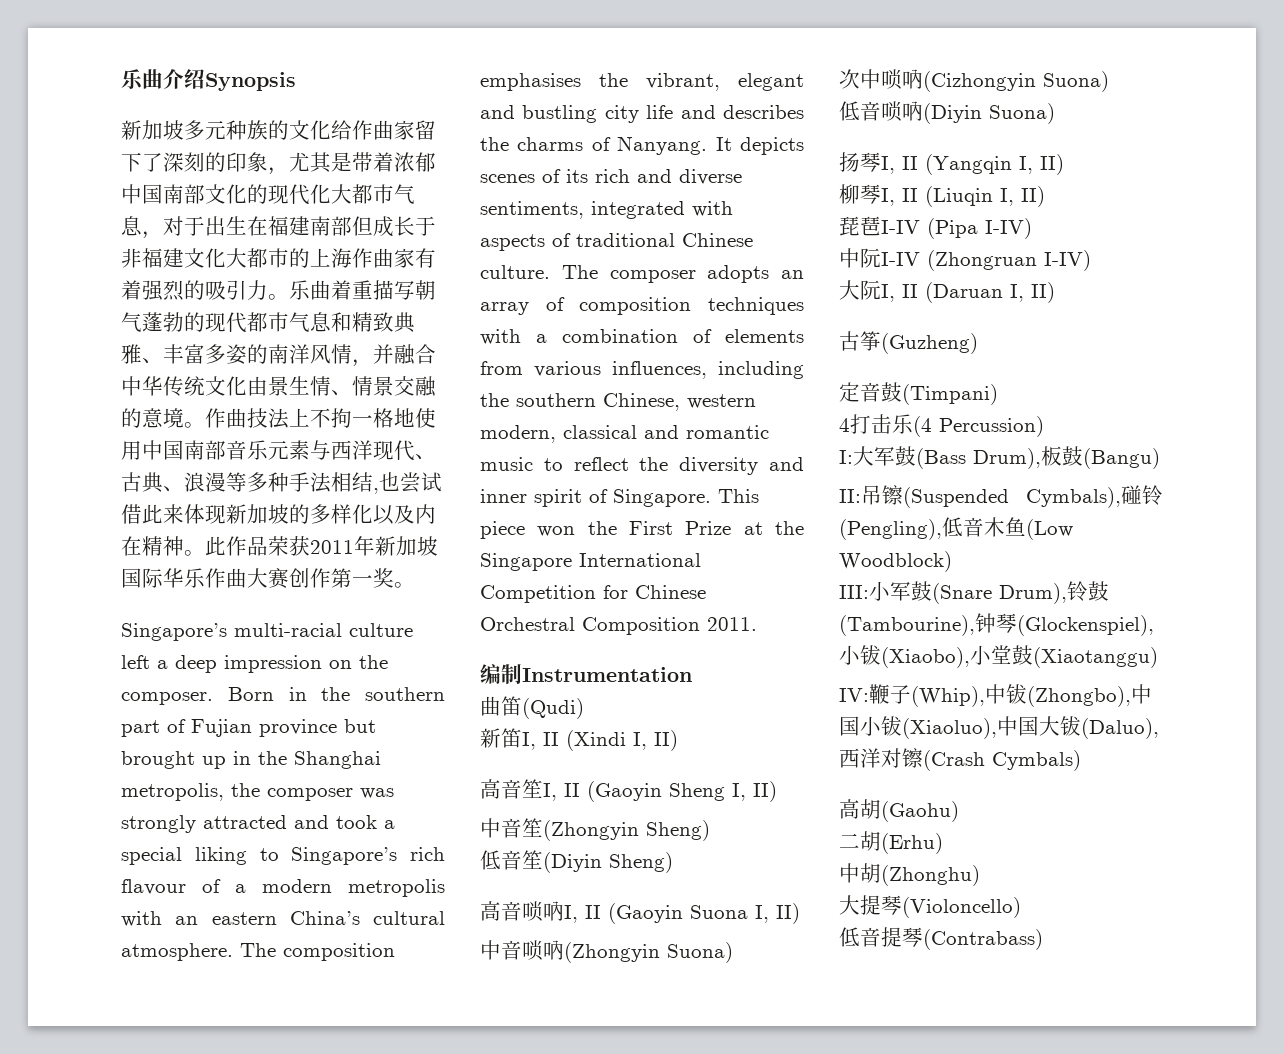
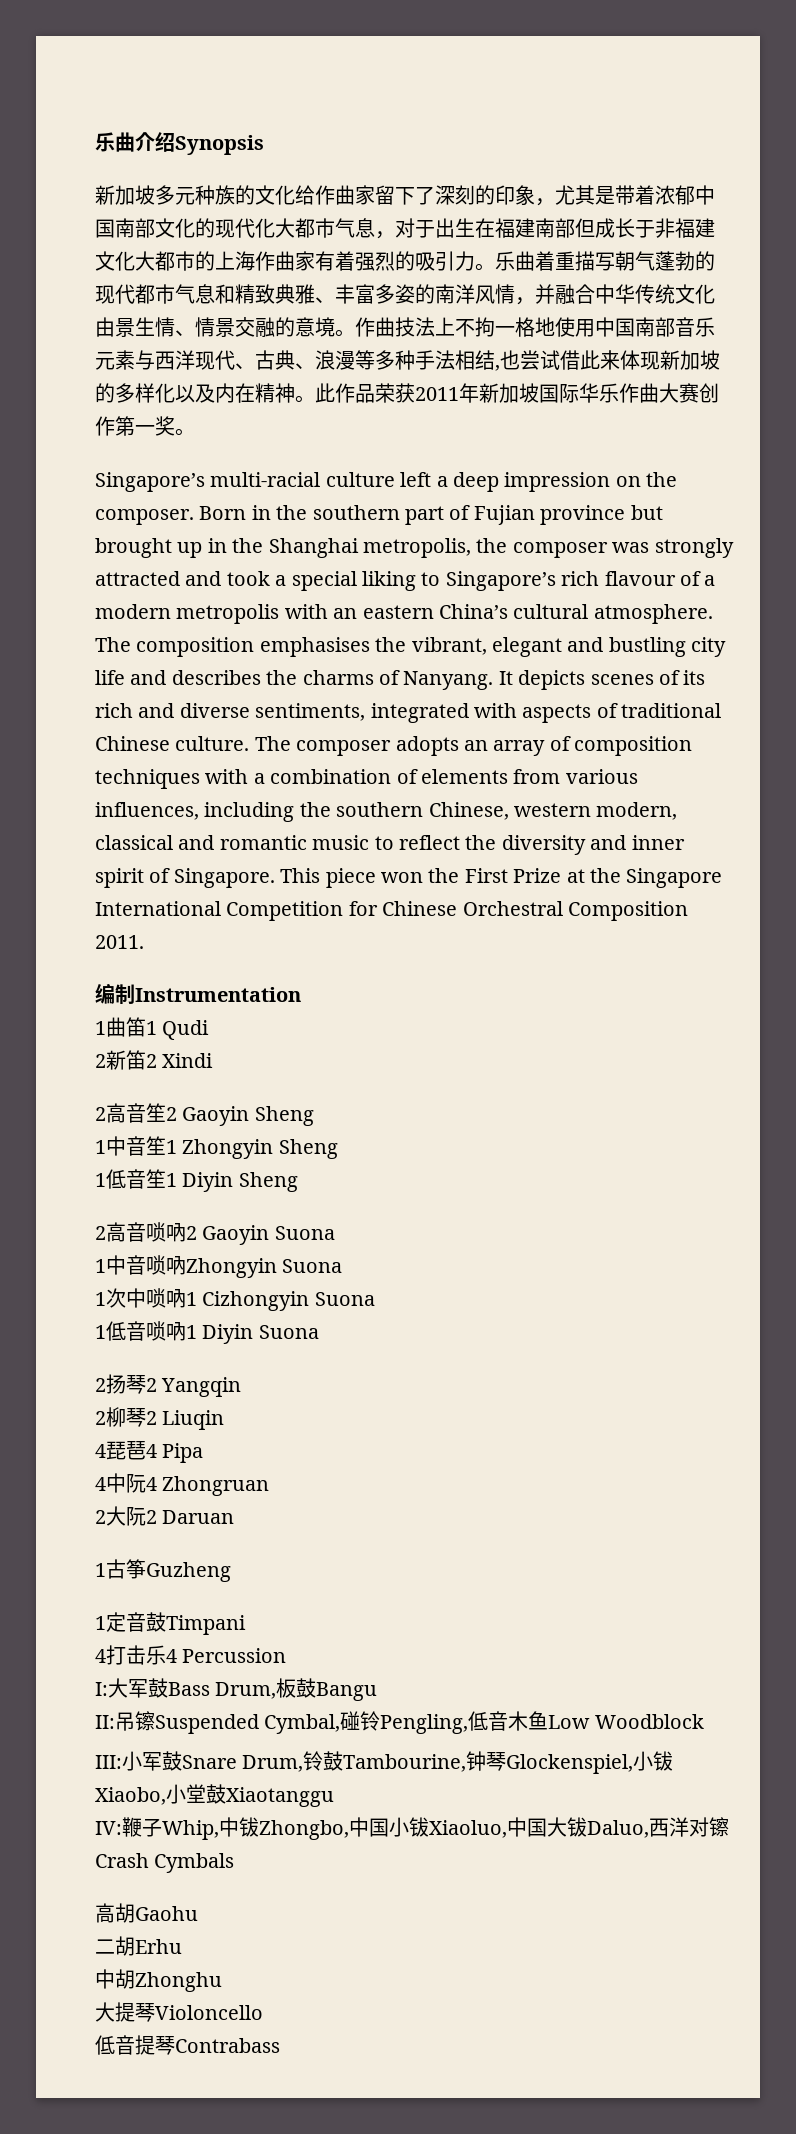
[480,696,584,719] [480,728,678,751] [480,779,777,802] [480,818,710,841] [480,850,673,873] [480,901,800,924] [480,940,733,963] [839,69,1109,92] [839,101,1055,124] [839,152,1064,175] [839,184,1045,207] [839,216,1032,239] [839,248,1091,271] [839,280,1055,303] [839,331,978,354] [839,382,998,405] 曲笛(Qudi) // 新笛I, II (Xindi I, II) // 高音笙I, II (Gaoyin Sheng I, II) // 中音笙(Zhongyin Sheng) // 低音笙(Diyin Sheng) // 高音唢吶I, II (Gaoyin Suona I, II) // 中音唢吶(Zhongyin Suona) // 次中唢吶(Cizhongyin Suona) // 低音唢吶(Diyin Suona) // 扬琴I, II (Yangqin I, II) // 柳琴I, II (Liuqin I, II) // 琵琶I-IV (Pipa I-IV) // 中阮I-IV (Zhongruan I-IV) // 大阮I, II (Daruan I, II) // 古筝(Guzheng) // 定音鼓(Timpani) -> [95,1017,210,1040] [95,1050,214,1070] [95,1103,314,1126] [95,1136,338,1159] [95,1169,298,1192] [95,1222,335,1245] [95,1255,343,1278] [95,1288,375,1311] [95,1321,319,1344] [95,1374,242,1397] [95,1407,225,1430] [95,1441,204,1463] [95,1473,270,1496] [95,1506,235,1526] [95,1559,231,1582] [95,1612,246,1635] 1曲笛1 Qudi // 2新笛2 Xindi // 2高音笙2 Gaoyin Sheng // 1中音笙1 Zhongyin Sheng // 1低音笙1 Diyin Sheng // 2高音唢吶2 Gaoyin Suona // 1中音唢吶Zhongyin Suona // 1次中唢吶1 Cizhongyin Suona // 1低音唢吶1 Diyin Suona // 2扬琴2 Yangqin // 2柳琴2 Liuqin // 4琵琶4 Pipa // 4中阮4 Zhongruan // 2大阮2 Daruan // 1古筝Guzheng // 1定音鼓Timpani
[913,416,1044,437] (4 Percussion) -> [166,1648,287,1663] 4 Percussion
[916,446,1160,469] [839,485,1163,508] [839,517,1073,540] [839,551,952,572] [839,581,1109,604] [839,613,1154,636] [839,645,1158,668] (Bass Drum),板鼓(Bangu) // II:吊镲(Suspended Cymbals),碰铃(Pengling),低音木鱼(Low Woodblock) // III:小军鼓(Snare Drum),铃鼓(Tambourine),钟琴(Glockenspiel),小钹(Xiaobo),小堂鼓(Xiaotanggu) -> [168,1678,378,1701] [95,1711,704,1734] [95,1751,674,1774] [95,1784,334,1807] Bass Drum,板鼓Bangu // II:吊镲Suspended Cymbal,碰铃Pengling,低音木鱼Low Woodblock // III:小军鼓Snare Drum,铃鼓Tambourine,钟琴Glockenspiel,小钹Xiaobo,小堂鼓Xiaotanggu
[911,684,1131,707] (Whip),中钹(Zhongbo), -> [162,1817,349,1840] Whip,中钹Zhongbo,
[902,718,997,739] (Xiaoluo), -> [429,1820,507,1838] Xiaoluo,
[1081,718,1159,739] (Daluo), -> [587,1820,649,1838] Daluo,
[923,750,1081,771] (Crash Cymbals) -> [95,1853,235,1873] Crash Cymbals
[881,801,959,822] (Gaohu) -> [135,1906,198,1921] Gaohu
[881,833,943,854] (Erhu) -> [135,1939,182,1954] Erhu
[881,865,980,886] (Zhonghu) -> [135,1972,222,1992] Zhonghu
[902,897,1021,918] (Violoncello) -> [155,2005,263,2020] Violoncello
[923,929,1043,950] (Contrabass) -> [175,2038,280,2053] Contrabass

